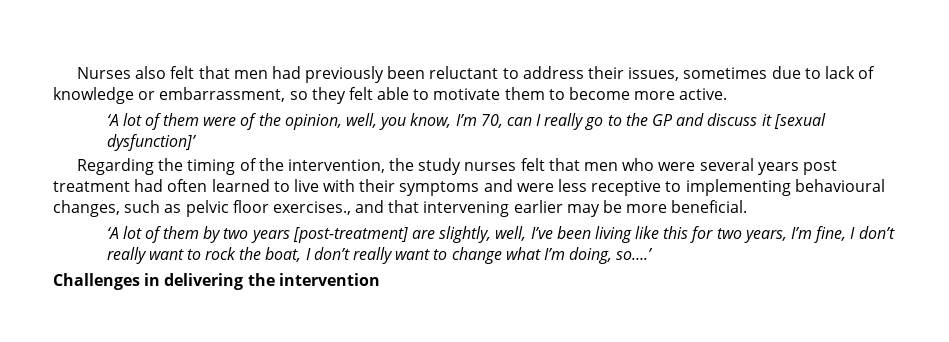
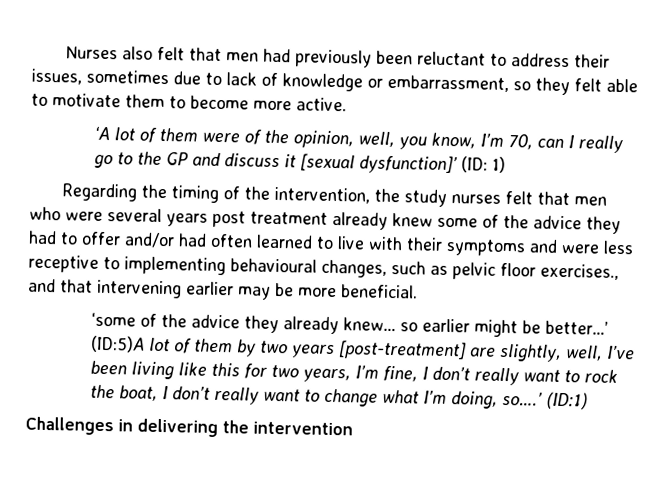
(197, 142) none -> [461,156,507,174] (ID: 1)
(130, 186) none -> [332,211,621,235] [28,230,175,249] already knew some of the advice they had to offer and/or
[106,227,119,239] ‘A -> [91,312,610,338] [91,335,146,353] ‘some of the advice they already knew… so earlier might be better…’ (ID:5)A
(654, 254) none -> [546,391,589,410] (ID:1)

